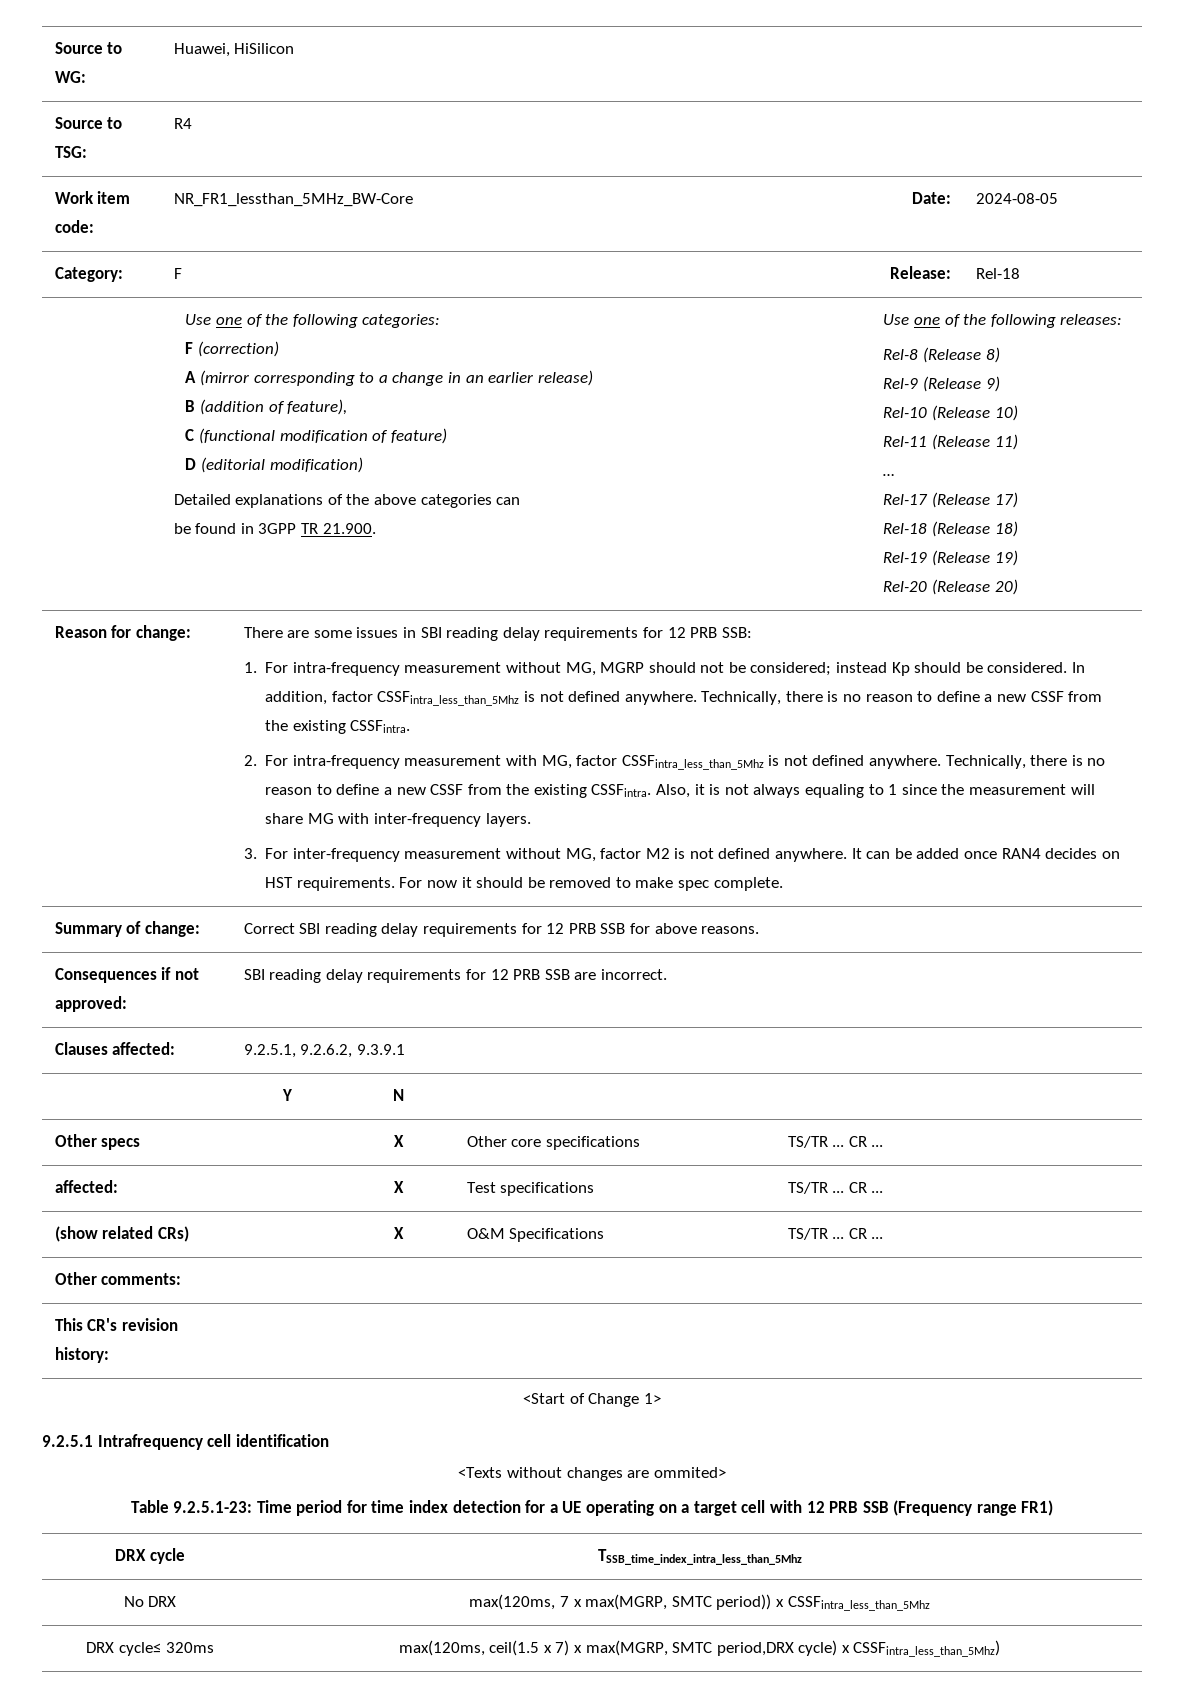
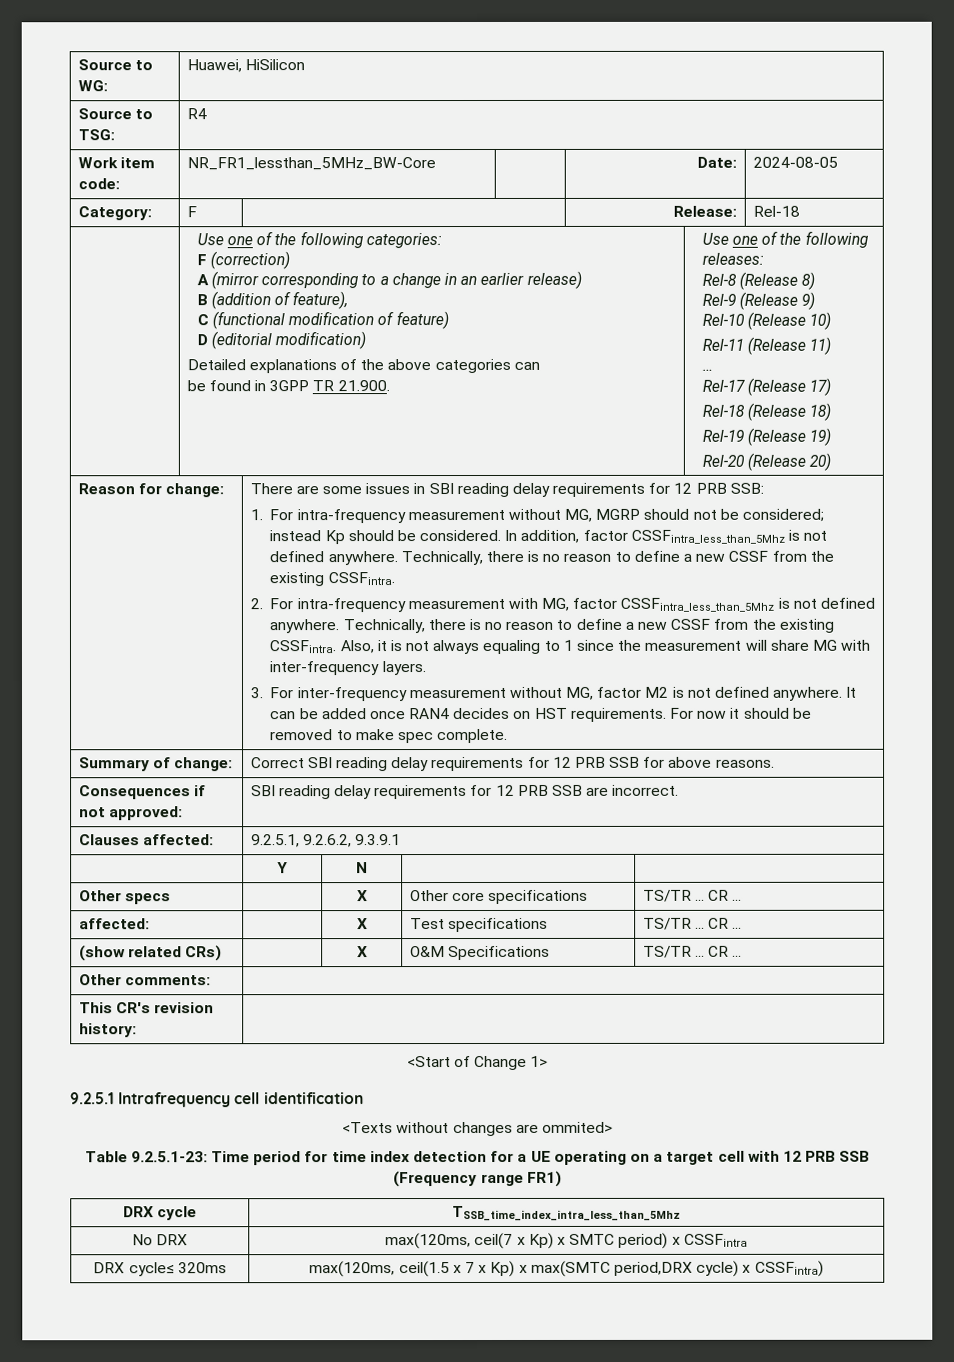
[560,1594,930,1611] 7 x max(MGRP, SMTC period)) x CSSFintra_less_than_5Mhz -> [474,1232,748,1250] ceil(7 x Kp) x SMTC period) x CSSFintra
[555,1640,713,1656] 7) x max(MGRP, SMTC -> [465,1260,611,1277] 7 x Kp) x max(SMTC
[853,1640,1001,1657] CSSFintra_less_than_5Mhz) -> [754,1260,824,1277] CSSFintra)

